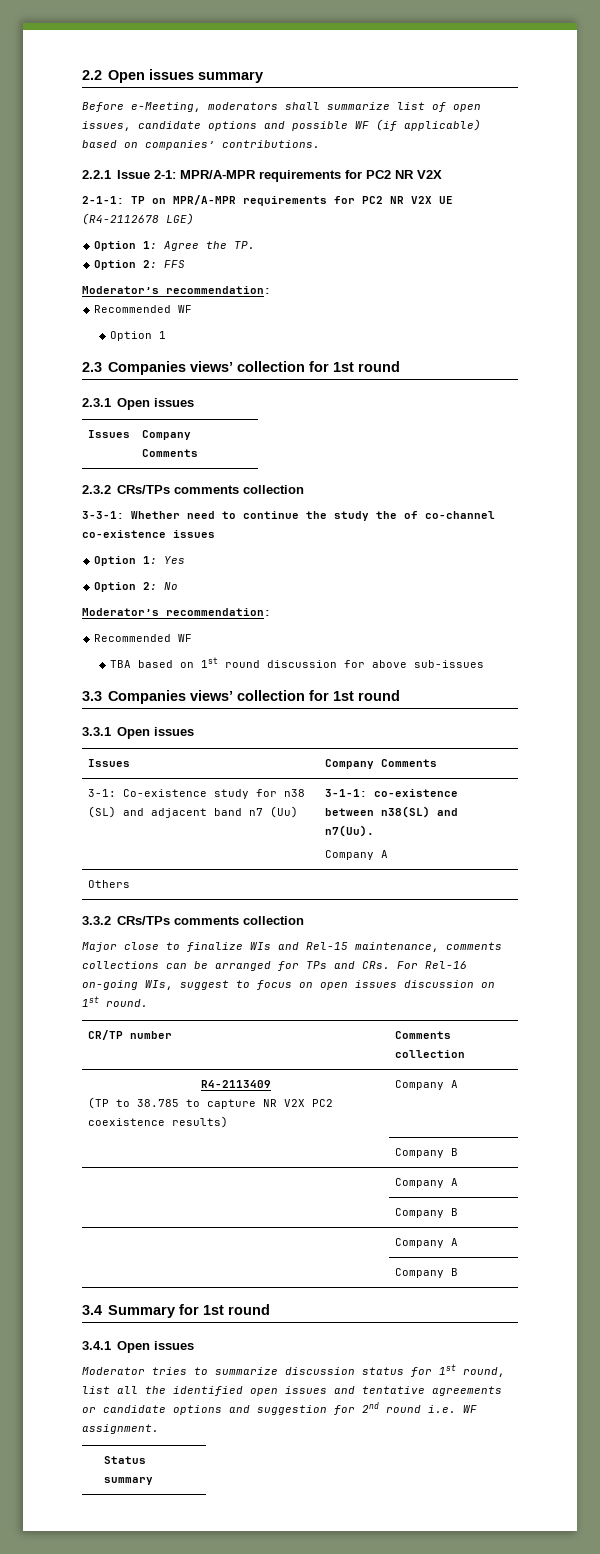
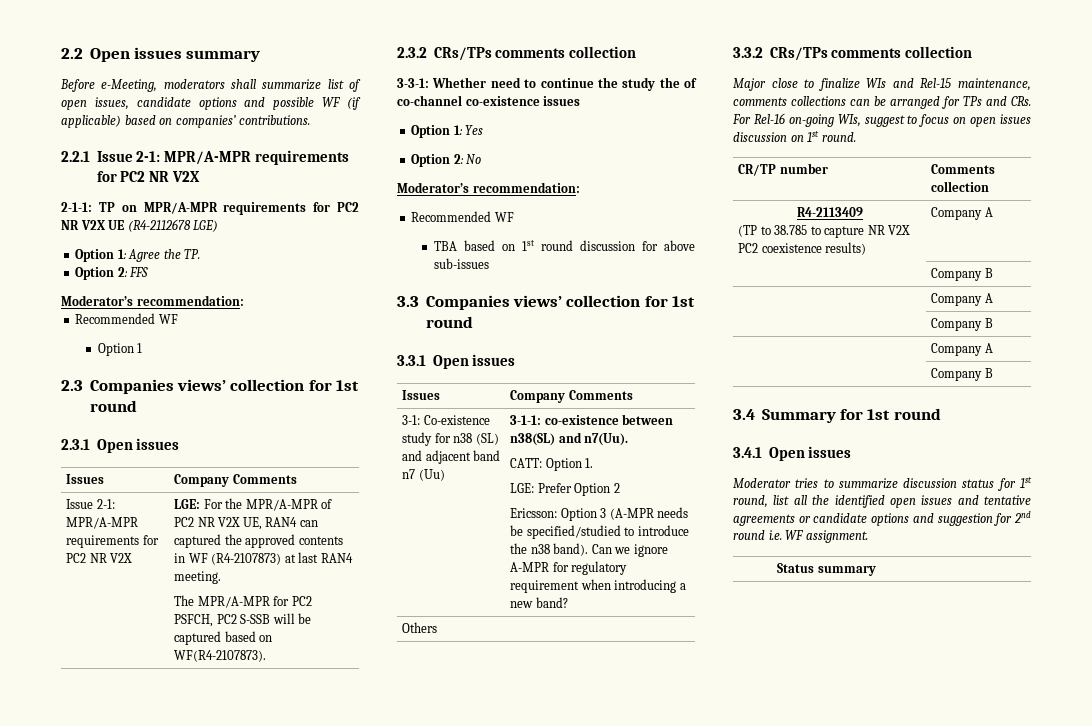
(198, 453) none -> [66,499,115,509] [66,517,139,529] [66,535,159,548] [66,553,133,563] [174,498,333,511] [174,517,318,530] [174,534,343,548] [174,552,353,565] [174,571,222,584] [174,595,312,608] [174,613,312,627] [174,631,273,645] [174,650,267,662] // Issue 2-1: MPR/A-MPR requirements for PC2 NR V2X | LGE: For the MPR/A-MPR of PC2 NR V2X UE, RAN4 can captured the approved contents in WF (R4-2107873) at last RAN4 meeting. // The MPR/A-MPR for PC2 PSFCH, PC2 S-SSB will be captured based on WF(R4-2107873).
[324,850,388,860] Company A -> [510,458,594,471] [510,483,620,496] [510,507,689,521] [510,525,689,539] [510,543,668,557] [510,561,628,575] [510,579,686,593] [510,597,568,608] CATT: Option 1. // LGE: Prefer Option 2 // Ericsson: Option 3 (A-MPR needs be specified/studied to introduce the n38 band). Can we ignore A-MPR for regulatory requirement when introducing a new band?

